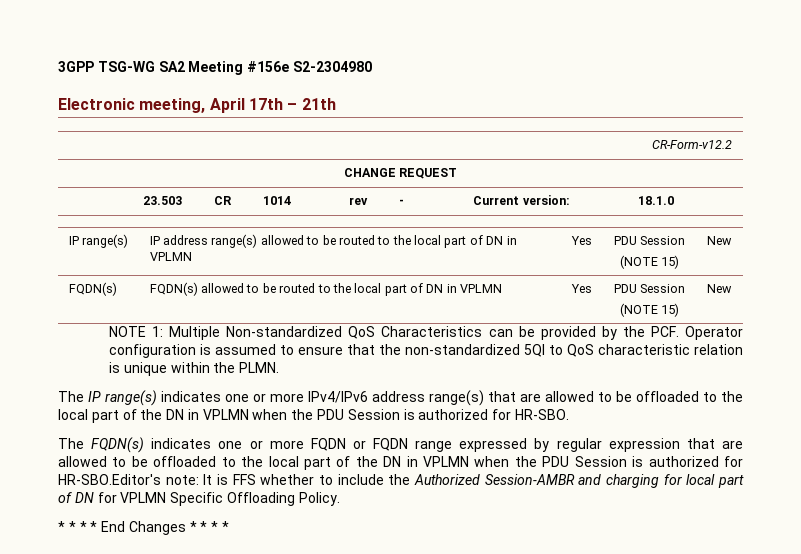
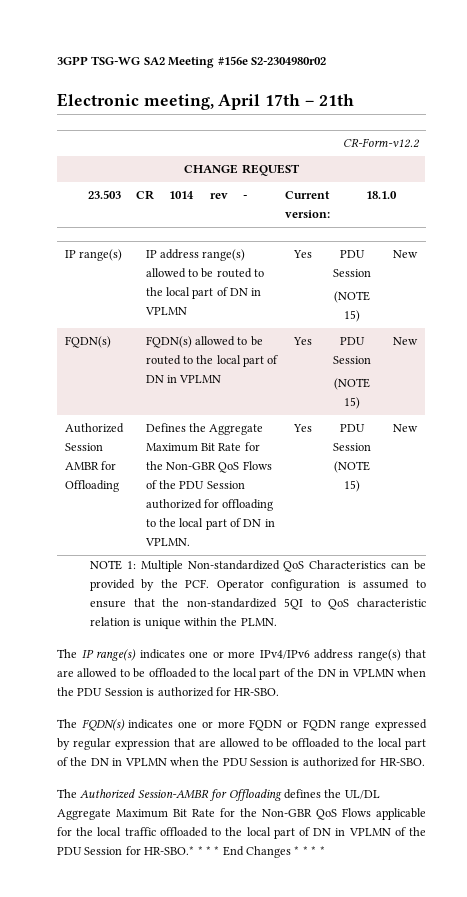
[292,61,372,72] S2-2304980 -> [250,57,326,65] S2-2304980r02
(732, 288) none -> [64,423,124,433] [64,443,103,451] [64,461,116,470] [64,480,119,492] [145,423,264,435] [145,442,260,452] [145,461,272,473] [145,480,245,489] [145,499,274,511] [145,518,275,530] [144,538,190,546] [292,424,312,432] [340,424,365,432] [333,443,371,451] [334,461,370,473] [344,480,360,492] [393,424,418,432] // Authorized Session AMBR for Offloading | Defines the Aggregate Maximum Bit Rate for the Non-GBR QoS Flows of the PDU Session authorized for offloading to the local part of DN in VPLMN. | Yes | PDU Session (NOTE 15) | New
[58,474,744,488] [58,492,340,506] [58,521,65,532] HR-SBO.Editor's note: It is FFS whether to include the Authorized Session-AMBR and charging for local part of DN for VPLMN Specific Offloading Policy. // * -> [379,758,425,766] [57,789,380,801] [57,808,426,820] [57,827,427,839] [57,846,195,855] HR-SBO. // The Authorized Session-AMBR for Offloading defines the UL/DL Aggregate Maximum Bit Rate for the Non-GBR QoS Flows applicable for the local traffic offloaded to the local part of DN in VPLMN of the PDU Session for HR-SBO.*

